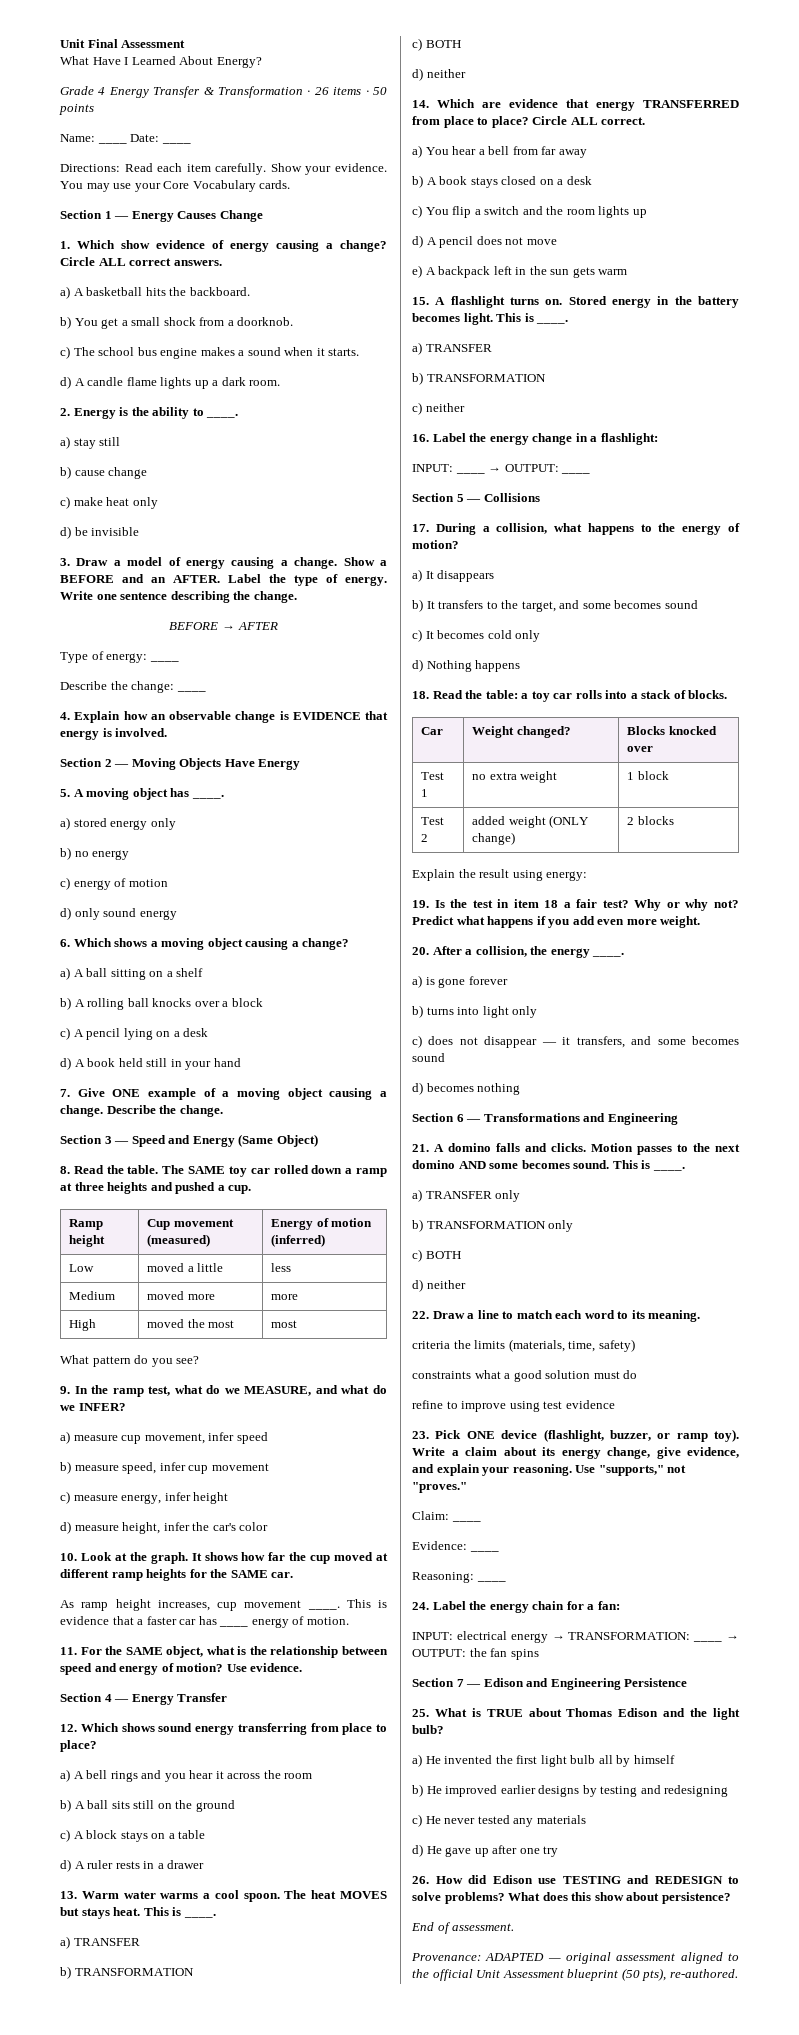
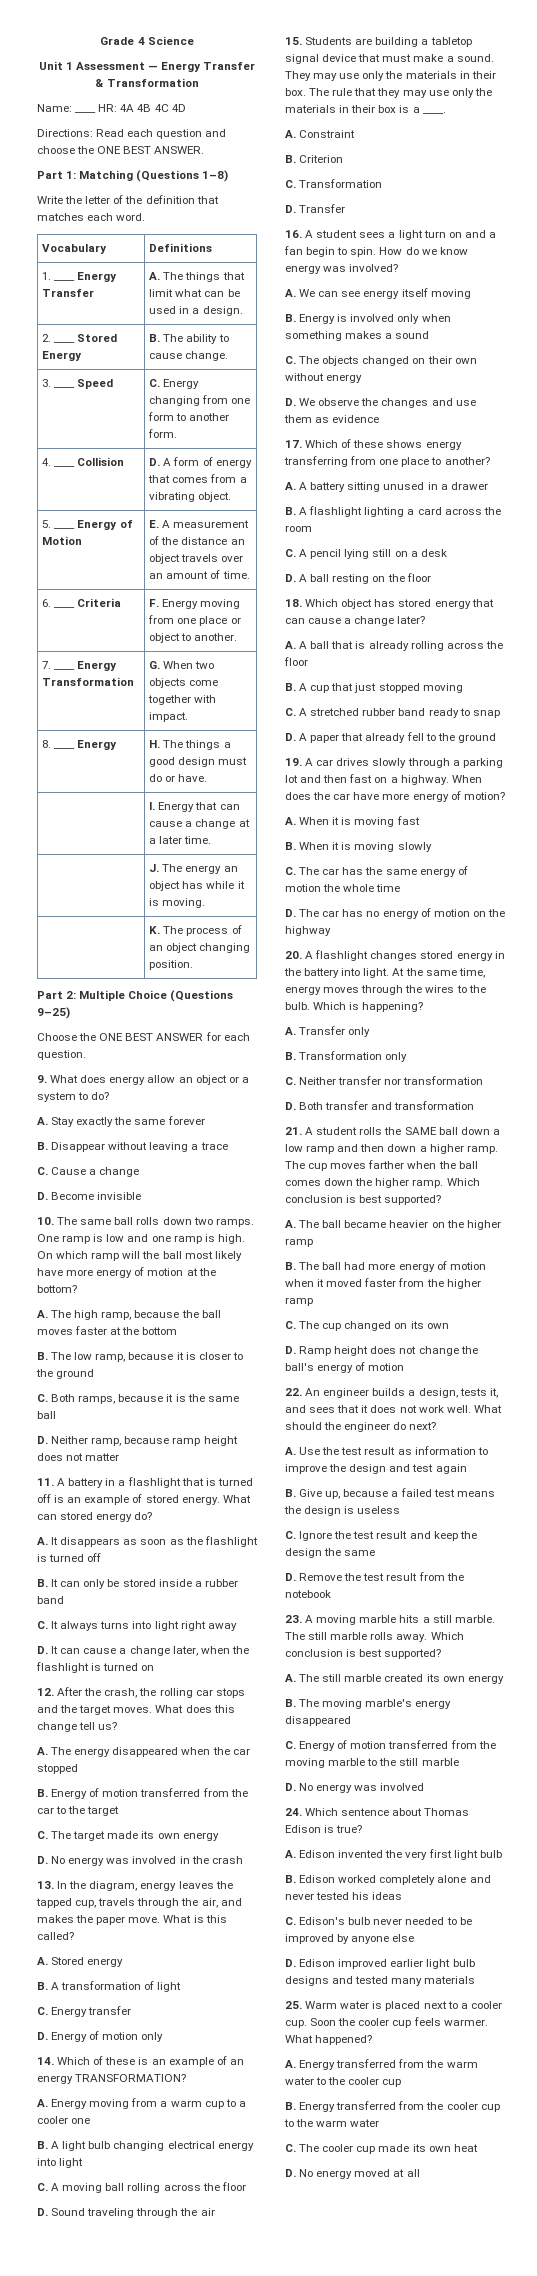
[60,39,186,48] [60,56,262,68] [60,86,387,98] [59,104,94,115] [60,134,95,142] [97,142,127,144] [130,134,160,142] [161,142,191,144] [60,163,387,175] [60,180,291,192] [60,210,263,222] [60,240,387,252] [60,257,222,266] [60,286,250,299] [60,316,294,329] [60,346,360,359] [60,376,281,389] [60,407,239,419] [60,436,121,449] [60,466,148,479] [60,496,158,509] [60,526,140,539] [60,557,387,569] [60,574,387,586] [60,591,297,603] [169,622,278,630] [60,651,179,663] [60,681,206,693] [60,711,388,723] [60,728,168,740] [60,758,301,770] [60,788,224,800] [60,817,176,830] [60,847,130,860] [60,877,168,890] [60,907,177,920] [60,938,350,950] [60,967,204,980] [60,997,263,1010] [60,1027,209,1040] [60,1057,241,1070] [60,1088,387,1100] [60,1105,223,1117] [60,1134,318,1147] [60,1165,387,1177] [60,1182,252,1194] [69,1219,104,1230] [69,1235,106,1247] [147,1219,234,1230] [147,1234,211,1247] [271,1218,373,1230] [271,1234,326,1247] [69,1264,95,1272] [147,1263,224,1272] [271,1263,292,1272] [69,1291,116,1300] [147,1291,215,1300] [271,1294,299,1300] [69,1319,97,1331] [147,1319,235,1328] [271,1320,298,1328] [60,1355,200,1367] [60,1385,387,1397] [60,1403,126,1411] [60,1431,268,1444] [60,1461,269,1474] [60,1491,229,1504] [60,1521,269,1534] [60,1552,388,1564] [60,1569,294,1581] [60,1599,387,1611] [60,1616,217,1625] [219,1616,349,1628] [60,1646,388,1658] [60,1663,303,1675] [60,1693,228,1705] [60,1723,387,1735] [60,1740,97,1752] [60,1769,313,1782] [60,1799,235,1812] [60,1829,206,1842] [60,1859,205,1872] [60,1890,387,1902] [60,1907,216,1919] [60,1936,140,1949] [60,1966,194,1979] [412,38,461,51] [412,68,466,81] [412,99,739,111] [412,116,646,128] [412,145,587,158] [412,175,592,188] [412,205,647,218] [412,235,557,248] [412,265,628,278] [412,296,739,308] [412,313,569,325] [412,342,492,355] [412,372,546,385] [412,402,465,415] [412,433,658,445] [412,464,453,472] [455,472,485,474] [488,464,559,472] [561,472,591,474] [412,493,540,502] [412,523,740,535] [412,540,459,549] [412,569,495,582] [412,599,698,612] [412,629,541,642] [412,659,521,672] [412,690,728,702] [421,727,444,735] [472,726,571,738] [627,726,717,735] [627,746,654,752] [421,772,445,780] [421,789,429,797] [472,771,558,783] [627,771,669,780] [421,817,445,825] [421,834,429,842] [472,815,590,828] [472,832,516,845] [627,816,674,825] [412,869,588,881] [412,899,739,911] [412,916,701,928] [412,946,625,958] [412,975,508,988] [412,1005,538,1018] [412,1035,739,1048] [412,1053,445,1062] [412,1082,521,1095] [412,1113,678,1125] [412,1143,740,1155] [412,1160,685,1171] [412,1189,521,1202] [412,1219,574,1232] [412,1249,461,1262] [412,1279,466,1292] [412,1310,701,1322] [412,1339,635,1352] [412,1370,638,1382] [412,1400,615,1412] [412,1429,739,1442] [412,1447,739,1459] [412,1464,687,1476] [412,1482,467,1493] [412,1511,449,1520] [451,1520,481,1522] [412,1541,467,1550] [469,1550,499,1552] [412,1572,506,1583] [412,1601,620,1613] [412,1631,691,1643] [693,1640,723,1642] [726,1635,739,1640] [412,1648,539,1660] [412,1678,688,1690] [412,1708,740,1720] [412,1725,444,1734] [412,1754,441,1767] Unit Final Assessment // What Have I Learned About Energy? // Grade 4 Energy Transfer & Transformation · 26 items · 50 points // Name: ____ Date: ____ // Directions: Read each item carefully. Show your evidence. You may use your Core Vocabulary cards. // Section 1 — Energy Causes Change // 1. Which show evidence of energy causing a change? Circle ALL correct answers. // a) A basketball hits the backboard. // b) You get a small shock from a doorknob. // c) The school bus engine makes a sound when it starts. // d) A candle flame lights up a dark room. // 2. Energy is the ability to ____. // a) stay still // b) cause change // c) make heat only // d) be invisible // 3. Draw a model of energy causing a change. Show a BEFORE and an AFTER. Label the type of energy. Write one sentence describing the change. // BEFORE → AFTER // Type of energy: ____ // Describe the change: ____ // 4. Explain how an observable change is EVIDENCE that energy is involved. // Section 2 — Moving Objects Have Energy // 5. A moving object has ____. // a) stored energy only // b) no energy // c) energy of motion // d) only sound energy // 6. Which shows a moving object causing a change? // a) A ball sitting on a shelf // b) A rolling ball knocks over a block // c) A pencil lying on a desk // d) A book held still in your hand // 7. Give ONE example of a moving object causing a change. Describe the change. // Section 3 — Speed and Energy (Same Object) // 8. Read the table. The SAME toy car rolled down a ramp at three heights and pushed a cup. // Ramp height | Cup movement (measured) | Energy of motion (inferred) // Low | moved a little | less // Medium | moved more | more // High | moved the most | most // What pattern do you see? // 9. In the ramp test, what do we MEASURE, and what do we INFER? // a) measure cup movement, infer speed // b) measure speed, infer cup movement // c) measure energy, infer height // d) measure height, infer the car's color // 10. Look at the graph. It shows how far the cup moved at different ramp heights for the SAME car. // As ramp height increases, cup movement ____. This is evidence that a faster car has ____ energy of motion. // 11. For the SAME object, what is the relationship between speed and energy of motion? Use evidence. // Section 4 — Energy Transfer // 12. Which shows sound energy transferring from place to place? // a) A bell rings and you hear it across the room // b) A ball sits still on the ground // c) A block stays on a table // d) A ruler rests in a drawer // 13. Warm water warms a cool spoon. The heat MOVES but stays heat. This is ____. // a) TRANSFER // b) TRANSFORMATION // c) BOTH // d) neither // 14. Which are evidence that energy TRANSFERRED from place to place? Circle ALL correct. // a) You hear a bell from far away // b) A book stays closed on a desk // c) You flip a switch and the room lights up // d) A pencil does not move // e) A backpack left in the sun gets warm // 15. A flashlight turns on. Stored energy in the battery becomes light. This is ____. // a) TRANSFER // b) TRANSFORMATION // c) neither // 16. Label the energy change in a flashlight: // INPUT: ____ → OUTPUT: ____ // Section 5 — Collisions // 17. During a collision, what happens to the energy of motion? // a) It disappears // b) It transfers to the target, and some becomes sound // c) It becomes cold only // d) Nothing happens // 18. Read the table: a toy car rolls into a stack of blocks. // Car | Weight changed? | Blocks knocked over // Test 1 | no extra weight | 1 block // Test 2 | added weight (ONLY change) | 2 blocks // Explain the result using energy: // 19. Is the test in item 18 a fair test? Why or why not? Predict what happens if you add even more weight. // 20. After a collision, the energy ____. // a) is gone forever // b) turns into light only // c) does not disappear — it transfers, and some becomes sound // d) becomes nothing // Section 6 — Transformations and Engineering // 21. A domino falls and clicks. Motion passes to the next domino AND some becomes sound. This is ____. // a) TRANSFER only // b) TRANSFORMATION only // c) BOTH // d) neither // 22. Draw a line to match each word to its meaning. // criteria the limits (materials, time, safety) // constraints what a good solution must do // refine to improve using test evidence // 23. Pick ONE device (flashlight, buzzer, or ramp toy). Write a claim about its energy change, give evidence, and explain your reasoning. Use "supports," not "proves." // Claim: ____ // Evidence: ____ // Reasoning: ____ // 24. Label the energy chain for a fan: // INPUT: electrical energy → TRANSFORMATION: ____ → OUTPUT: the fan spins // Section 7 — Edison and Engineering Persistence // 25. What is TRUE about Thomas Edison and the light bulb? // a) He -> [100,36,194,45] [38,61,256,72] [95,78,199,87] [37,104,72,112] [75,112,97,113] [98,104,186,112] [37,129,227,139] [37,146,205,154] [37,170,229,182] [37,195,219,204] [37,213,146,221] [42,244,108,254] [149,243,213,252] [42,272,52,280] [54,272,118,282] [42,289,95,297] [149,272,245,282] [149,289,240,297] [149,306,243,316] [42,334,52,342] [54,342,76,343] [77,334,118,342] [42,351,83,361] [149,334,229,344] [149,351,229,361] [42,379,52,387] [54,379,114,389] [149,379,200,389] [149,395,251,406] [148,412,230,421] [148,429,178,438] [42,458,52,466] [54,466,76,467] [77,457,125,466] [149,457,252,468] [148,474,247,483] [149,492,232,502] [42,520,52,528] [54,520,133,530] [42,536,83,545] [149,520,250,528] [149,536,245,545] [149,554,244,564] [149,570,250,579] [42,599,52,607] [54,607,76,608] [77,598,122,607] [149,599,241,609] [148,615,241,626] [149,633,238,643] [42,661,52,669] [54,661,118,671] [42,677,135,686] [149,661,215,669] [149,678,219,688] [148,695,217,705] [149,712,189,722] [42,740,52,748] [54,740,118,750] [149,740,231,750] [149,757,248,767] [149,774,208,782] [149,802,240,812] [149,819,250,829] [149,836,212,844] [149,864,238,874] [149,881,245,891] [149,898,206,908] [149,925,242,936] [149,943,251,953] [149,960,194,970] [37,990,234,1002] [37,1007,70,1019] [37,1032,250,1041] [37,1050,86,1060] [37,1075,249,1085] [37,1092,110,1102] [37,1116,205,1127] [37,1142,228,1152] [37,1167,140,1177] [37,1192,142,1200] [37,1217,254,1227] [37,1234,245,1244] [37,1251,242,1261] [37,1267,216,1278] [37,1285,77,1293] [37,1310,221,1320] [37,1326,178,1335] [37,1352,243,1362] [36,1369,95,1379] [37,1394,239,1404] [37,1411,56,1419] [37,1436,238,1446] [37,1453,120,1461] [37,1477,253,1488] [37,1494,251,1505] [37,1512,153,1522] [37,1536,258,1547] [37,1553,102,1562] [37,1579,238,1589] [37,1596,64,1604] [37,1621,237,1631] [37,1646,249,1656] [36,1662,155,1673] [37,1687,245,1698] [37,1705,235,1715] [37,1722,118,1732] [37,1747,250,1757] [37,1764,78,1774] [37,1788,248,1799] [37,1806,120,1816] [37,1831,219,1841] [37,1856,243,1866] [37,1881,233,1891] [36,1898,242,1908] [37,1915,227,1925] [37,1932,74,1940] [37,1957,124,1967] [37,1981,182,1992] [37,2006,132,2017] [37,2031,164,2042] [37,2056,244,2067] [37,2074,187,2084] [37,2098,246,2109] [37,2116,91,2124] [37,2141,254,2151] [37,2158,84,2168] [37,2182,246,2193] [37,2208,215,2218] [285,37,472,47] [285,54,494,64] [285,71,496,81] [285,88,492,98] [285,105,446,114] [285,130,356,138] [285,155,344,163] [285,179,383,188] [285,204,346,213] [285,230,496,240] [284,246,468,257] [285,264,399,274] [285,288,471,299] [285,314,451,324] [285,331,430,341] [285,356,477,366] [285,373,363,383] [285,398,476,408] [284,415,380,423] [285,439,462,450] [284,456,490,467] [285,482,488,492] [285,506,501,517] [285,525,312,532] [285,549,447,559] [285,573,431,584] [285,599,494,609] [285,616,426,626] [285,641,503,651] [284,657,308,666] [285,683,463,693] [285,708,500,718] [285,732,496,743] [285,758,503,768] [285,774,482,785] [285,791,505,802] [285,816,420,827] [285,842,432,852] [285,866,468,877] [285,884,401,892] [285,908,505,919] [285,926,331,936] [285,950,505,961] [284,968,485,978] [285,985,486,995] [285,1002,424,1012] [285,1026,371,1037] [285,1051,408,1062] [285,1076,484,1085] [285,1101,475,1110] [285,1127,500,1135] [285,1144,498,1154] [285,1160,478,1171] [285,1178,480,1188] [285,1195,442,1205] [285,1220,501,1230] [285,1238,313,1247] [285,1261,486,1272] [285,1278,481,1289] [285,1297,313,1306] [285,1321,449,1331] [285,1346,478,1356] [285,1362,405,1373] [285,1388,498,1398] [285,1405,502,1413] [285,1422,437,1432] [285,1446,488,1455] [285,1464,467,1474] [285,1488,495,1499] [284,1506,401,1516] [285,1531,477,1541] [285,1548,376,1558] [285,1572,464,1581] [285,1590,331,1598] [285,1615,495,1625] [285,1632,464,1642] [285,1649,442,1659] [285,1674,504,1684] [285,1699,452,1709] [285,1716,351,1726] [285,1740,496,1751] [285,1758,459,1768] [285,1783,425,1793] [285,1808,470,1816] [285,1825,363,1833] [285,1850,336,1858] Grade 4 Science // Unit 1 Assessment — Energy Transfer & Transformation // Name: ____ HR: 4A 4B 4C 4D // Directions: Read each question and choose the ONE BEST ANSWER. // Part 1: Matching (Questions 1–8) // Write the letter of the definition that matches each word. // Vocabulary | Definitions // 1. ____ Energy Transfer | A. The things that limit what can be used in a design. // 2. ____ Stored Energy | B. The ability to cause change. // 3. ____ Speed | C. Energy changing from one form to another form. // 4. ____ Collision | D. A form of energy that comes from a vibrating object. // 5. ____ Energy of Motion | E. A measurement of the distance an object travels over an amount of time. // 6. ____ Criteria | F. Energy moving from one place or object to another. // 7. ____ Energy Transformation | G. When two objects come together with impact. // 8. ____ Energy | H. The things a good design must do or have. // | I. Energy that can cause a change at a later time. // | J. The energy an object has while it is moving. // | K. The process of an object changing position. // Part 2: Multiple Choice (Questions 9–25) // Choose the ONE BEST ANSWER for each question. // 9. What does energy allow an object or a system to do? // A. Stay exactly the same forever // B. Disappear without leaving a trace // C. Cause a change // D. Become invisible // 10. The same ball rolls down two ramps. One ramp is low and one ramp is high. On which ramp will the ball most likely have more energy of motion at the bottom? // A. The high ramp, because the ball moves faster at the bottom // B. The low ramp, because it is closer to the ground // C. Both ramps, because it is the same ball // D. Neither ramp, because ramp height does not matter // 11. A battery in a flashlight that is turned off is an example of stored energy. What can stored energy do? // A. It disappears as soon as the flashlight is turned off // B. It can only be stored inside a rubber band // C. It always turns into light right away // D. It can cause a change later, when the flashlight is turned on // 12. After the crash, the rolling car stops and the target moves. What does this change tell us? // A. The energy disappeared when the car stopped // B. Energy of motion transferred from the car to the target // C. The target made its own energy // D. No energy was involved in the crash // 13. In the diagram, energy leaves the tapped cup, travels through the air, and makes the paper move. What is this called? // A. Stored energy // B. A transformation of light // C. Energy transfer // D. Energy of motion only // 14. Which of these is an example of an energy TRANSFORMATION? // A. Energy moving from a warm cup to a cooler one // B. A light bulb changing electrical energy into light // C. A moving ball rolling across the floor // D. Sound traveling through the air // 15. Students are building a tabletop signal device that must make a sound. They may use only the materials in their box. The rule that they may use only the materials in their box is a ____. // A. Constraint // B. Criterion // C. Transformation // D. Transfer // 16. A student sees a light turn on and a fan begin to spin. How do we know energy was involved? // A. We can see energy itself moving // B. Energy is involved only when something makes a sound // C. The objects changed on their own without energy // D. We observe the changes and use them as evidence // 17. Which of these shows energy transferring from one place to another? // A. A battery sitting unused in a drawer // B. A flashlight lighting a card across the room // C. A pencil lying still on a desk // D. A ball resting on the floor // 18. Which object has stored energy that can cause a change later? // A. A ball that is already rolling across the floor // B. A cup that just stopped moving // C. A stretched rubber band ready to snap // D. A paper that already fell to the ground // 19. A car drives slowly through a parking lot and then fast on a highway. When does the car have more energy of motion? // A. When it is moving fast // B. When it is moving slowly // C. The car has the same energy of motion the whole time // D. The car has no energy of motion on the highway // 20. A flashlight changes stored energy in the battery into light. At the same time, energy moves through the wires to the bulb. Which is happening? // A. Transfer only // B. Transformation only // C. Neither transfer nor transformation // D. Both transfer and transformation // 21. A student rolls the SAME ball down a low ramp and then down a higher ramp. The cup moves farther when the ball comes down the higher ramp. Which conclusion is best supported? // A. The ball became heavier on the higher ramp // B. The ball had more energy of motion when it moved faster from the higher ramp // C. The cup changed on its own // D. Ramp height does not change the ball's energy of motion // 22. An engineer builds a design, tests it, and sees that it does not work well. What should the engineer do next? // A. Use the test result as information to improve the design and test again // B. Give up, because a failed test means the design is useless // C. Ignore the test result and keep the design the same // D. Remove the test result from the notebook // 23. A moving marble hits a still marble. The still marble rolls away. Which conclusion is best supported? // A. The still marble created its own energy // B. The moving marble's energy disappeared // C. Energy of motion transferred from the moving marble to the still marble // D. No energy was involved // 24. Which sentence about Thomas Edison is true? // A. Edison
(513, 1759) none -> [405,1851,428,1860] very
[598,1755,675,1767] [412,1784,729,1797] [412,1814,586,1827] [412,1844,559,1857] [412,1875,739,1884] [412,1892,731,1904] [411,1922,515,1934] [411,1952,739,1964] [412,1968,738,1981] all by himself // b) He improved earlier designs by testing and redesigning // c) He never tested any materials // d) He gave up after one try // 26. How did Edison use TESTING and REDESIGN to solve problems? What does this show about persistence? // End of assessment. // Provenance: ADAPTED — original assessment aligned to the official Unit Assessment blueprint (50 pts), re-authored. -> [285,1875,491,1885] [285,1892,403,1900] [285,1917,472,1925] [285,1934,415,1944] [285,1959,475,1969] [285,1976,476,1986] [285,2001,502,2011] [285,2017,488,2028] [285,2035,373,2045] [285,2059,478,2070] [285,2077,402,2087] [285,2101,500,2112] [284,2119,380,2127] [285,2144,478,2154] [285,2169,420,2179] // B. Edison worked completely alone and never tested his ideas // C. Edison's bulb never needed to be improved by anyone else // D. Edison improved earlier light bulb designs and tested many materials // 25. Warm water is placed next to a cooler cup. Soon the cooler cup feels warmer. What happened? // A. Energy transferred from the warm water to the cooler cup // B. Energy transferred from the cooler cup to the warm water // C. The cooler cup made its own heat // D. No energy moved at all

